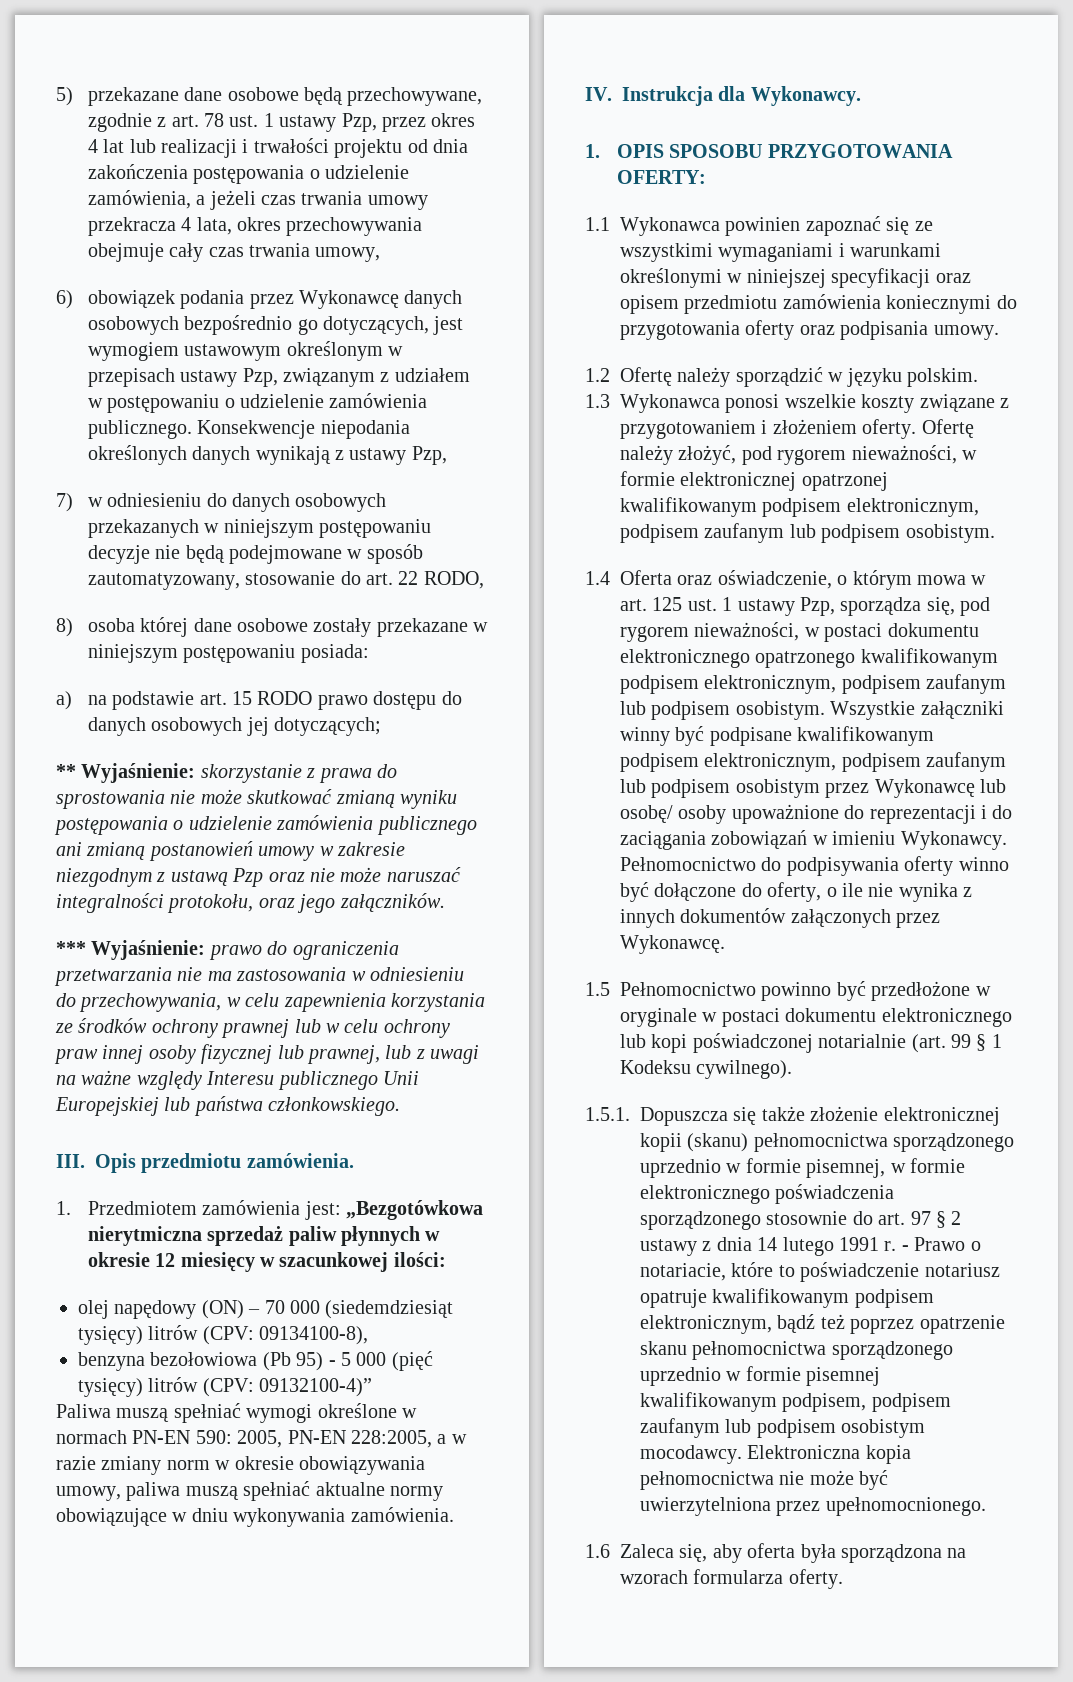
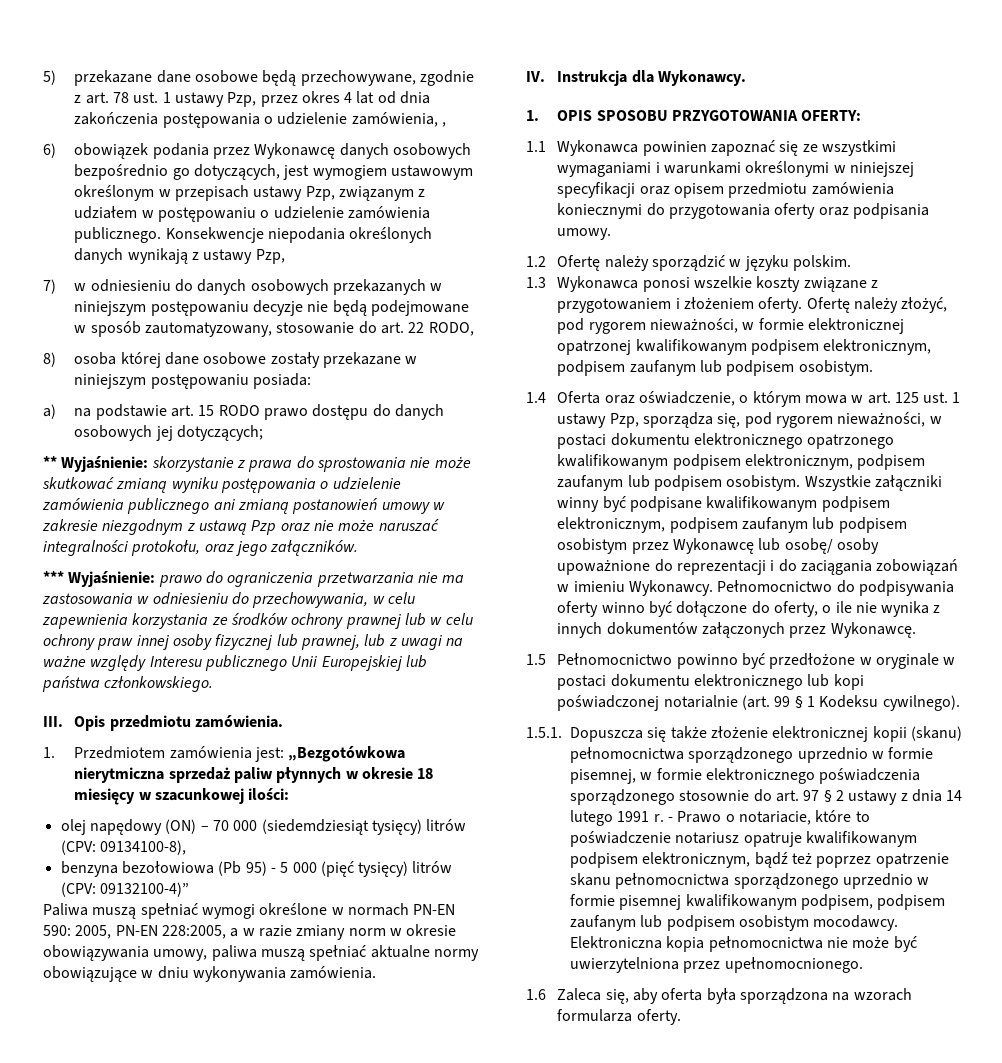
[129,138,403,158] lub realizacji i trwałości projektu -> (375, 97) none
[196,190,428,210] [87,217,423,236] [87,243,381,262] a jeżeli czas trwania umowy przekracza 4 lata, okres przechowywania obejmuje cały czas trwania umowy, -> [441,122,446,127] ,
[155,1253,176,1267] 12 -> [417,768,434,779] 18

